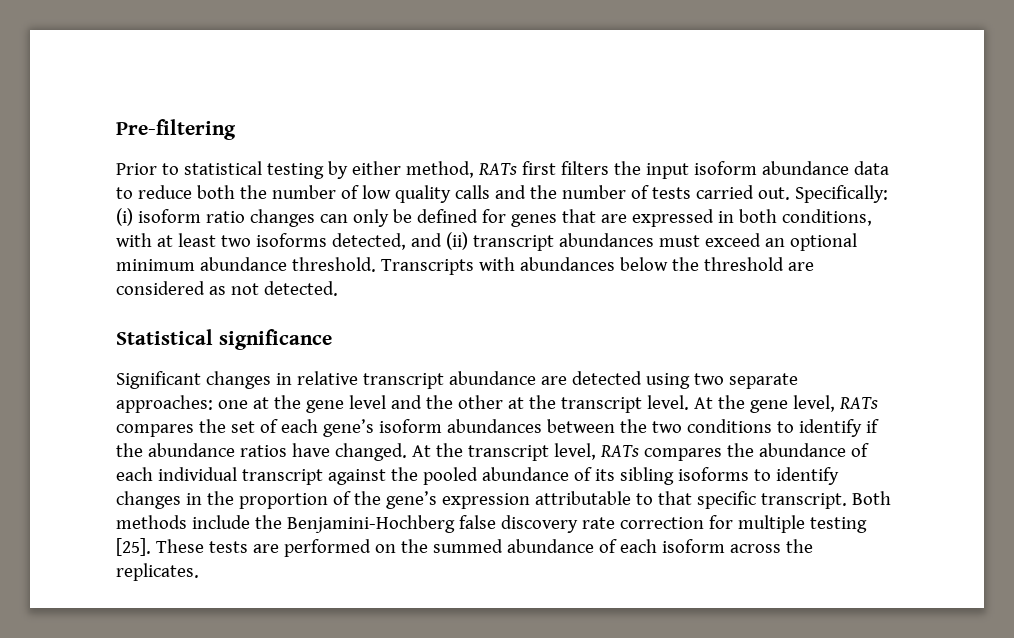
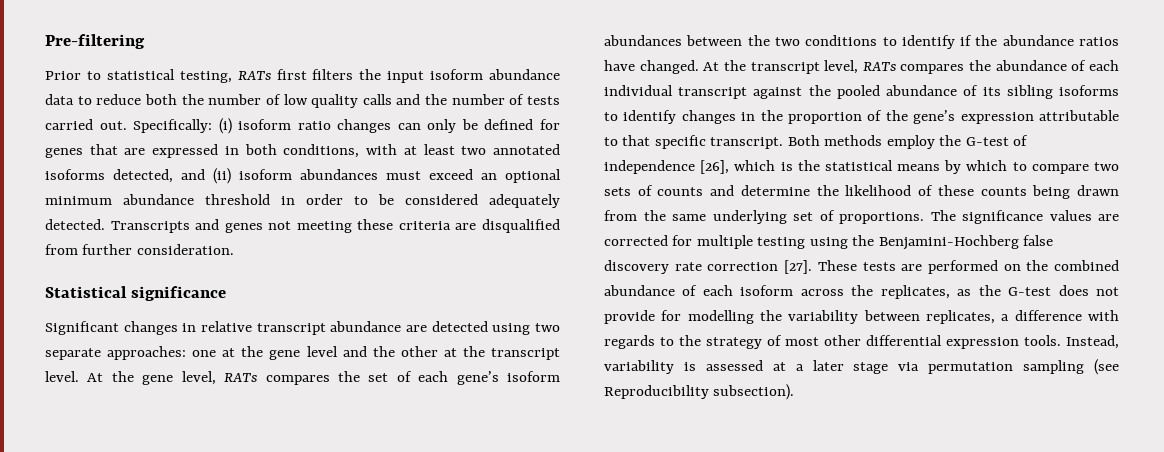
[266,161,474,179] testing by either method, -> [179,71,232,83] testing,
(251, 241) none -> [493,144,561,155] annotated
[472,235,554,251] transcript -> [239,169,292,180] isoform
[291,257,814,275] [116,281,338,296] threshold. Transcripts with abundances below the threshold are considered as not detected. -> [205,194,560,208] [45,219,560,233] [45,244,234,255] threshold in order to be considered adequately detected. Transcripts and genes not meeting these criteria are disqualified from further consideration.
[191,515,250,529] include -> [886,135,1029,149] [604,160,1119,174] [604,185,1119,199] [604,210,1119,224] [604,235,848,249] employ the G-test of independence [26], which is the statistical means by which to compare two sets of counts and determine the likelihood of these counts being drawn from the same underlying set of proportions. The significance values are corrected for multiple testing using
[708,515,867,533] [116,538,151,556] for multiple testing [25]. -> [784,260,813,274] [27].
[432,539,503,553] summed -> [1054,260,1119,271] combined
[116,563,199,581] replicates. -> [880,285,1119,299] [604,310,1119,324] [604,335,1119,349] [604,359,1119,375] [604,384,795,400] replicates, as the G-test does not provide for modelling the variability between replicates, a difference with regards to the strategy of most other differential expression tools. Instead, variability is assessed at a later stage via permutation sampling (see Reproducibility subsection).

